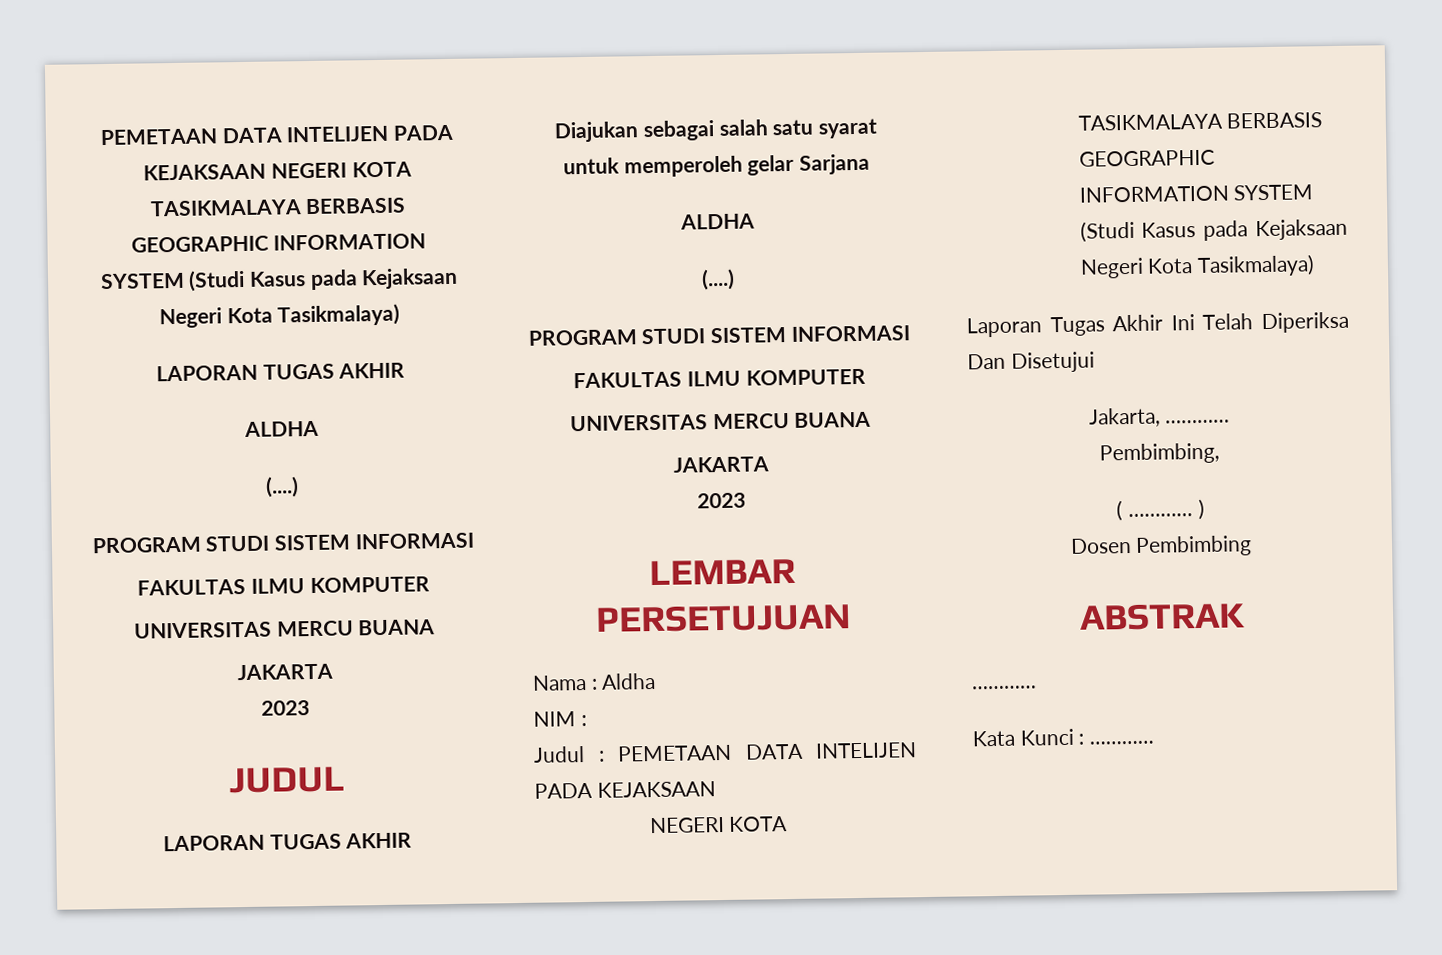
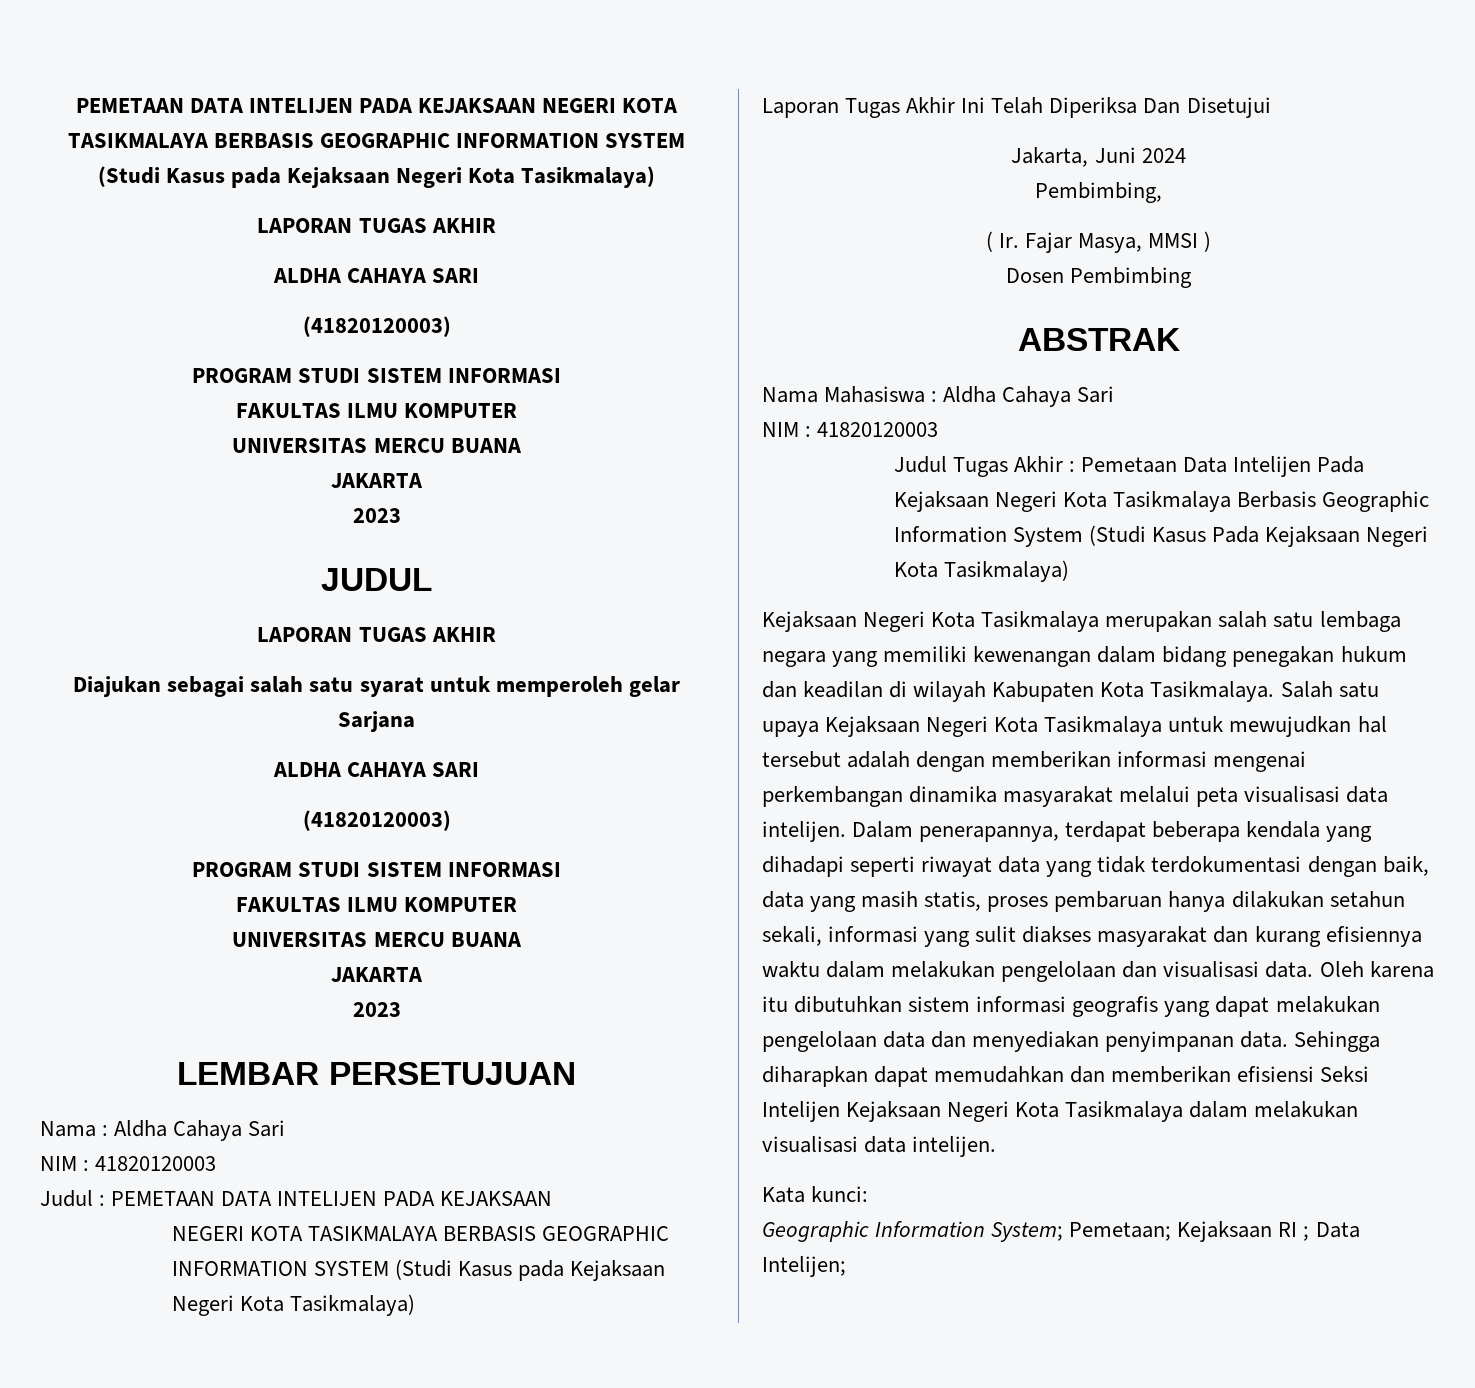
[265,476,299,498] // (....) -> [347,268,480,283] [302,316,451,337] CAHAYA SARI // (41820120003)
[701,268,735,291] // (....) -> [347,762,480,777] [302,810,451,831] CAHAYA SARI // (41820120003)
[533,711,587,727] // NIM : -> [173,1120,286,1141] [40,1156,217,1171] Cahaya Sari // NIM : 41820120003
[1165,419,1231,424] ………… -> [1094,147,1186,163] Juni 2024
[1128,513,1193,518] ………… -> [998,232,1199,253] Ir. Fajar Masya, MMSI
[972,685,1037,690] [972,728,1155,747] ………… // Kata Kunci : ………… -> [762,386,1115,407] [762,422,939,437] [893,456,1365,477] [893,491,1430,512] [893,525,1429,547] [893,560,1069,582] [762,611,1401,632] [762,646,1407,667] [762,681,1379,702] [762,716,1387,737] [762,751,1307,772] [762,786,1389,807] [762,821,1373,842] [762,856,1429,877] [762,891,1405,912] [762,926,1422,947] [762,961,1434,982] [762,996,1380,1017] [762,1031,1381,1052] [762,1066,1370,1087] [762,1101,1359,1122] [762,1136,997,1157] [762,1186,869,1203] [762,1221,1360,1242] [762,1256,846,1277] Nama Mahasiswa : Aldha Cahaya Sari // NIM : 41820120003 // Judul Tugas Akhir : Pemetaan Data Intelijen Pada Kejaksaan Negeri Kota Tasikmalaya Berbasis Geographic Information System (Studi Kasus Pada Kejaksaan Negeri Kota Tasikmalaya) // Kejaksaan Negeri Kota Tasikmalaya merupakan salah satu lembaga negara yang memiliki kewenangan dalam bidang penegakan hukum dan keadilan di wilayah Kabupaten Kota Tasikmalaya. Salah satu upaya Kejaksaan Negeri Kota Tasikmalaya untuk mewujudkan hal tersebut adalah dengan memberikan informasi mengenai perkembangan dinamika masyarakat melalui peta visualisasi data intelijen. Dalam penerapannya, terdapat beberapa kendala yang dihadapi seperti riwayat data yang tidak terdokumentasi dengan baik, data yang masih statis, proses pembaruan hanya dilakukan setahun sekali, informasi yang sulit diakses masyarakat dan kurang efisiennya waktu dalam melakukan pengelolaan dan visualisasi data. Oleh karena itu dibutuhkan sistem informasi geografis yang dapat melakukan pengelolaan data dan menyediakan penyimpanan data. Sehingga diharapkan dapat memudahkan dan memberikan efisiensi Seksi Intelijen Kejaksaan Negeri Kota Tasikmalaya dalam melakukan visualisasi data intelijen. // Kata kunci: // Geographic Information System; Pemetaan; Kejaksaan RI ; Data Intelijen;

